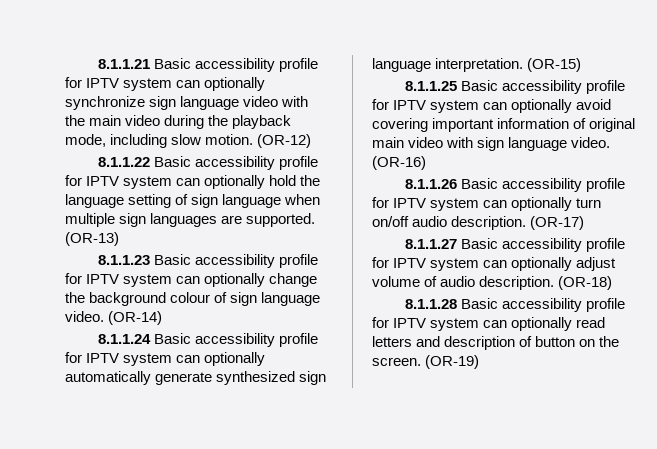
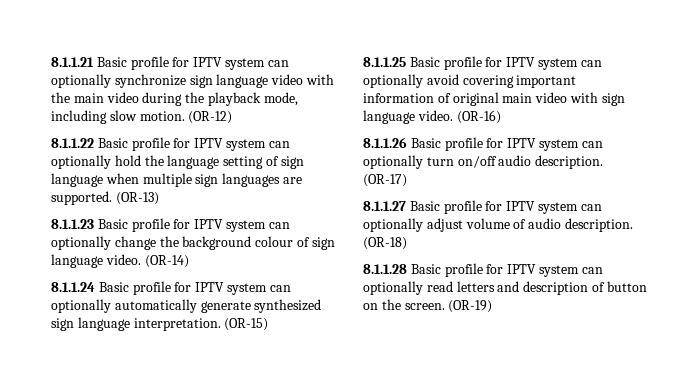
[195,58,276,72] accessibility -> (127, 62) none
[195,156,276,170] accessibility -> (128, 143) none
[195,254,276,268] accessibility -> (128, 224) none
[195,333,276,347] accessibility -> (129, 287) none
[502,80,583,94] accessibility -> (440, 62) none
[502,178,583,192] accessibility -> (441, 143) none
[502,238,583,252] accessibility -> (440, 206) none
[502,298,583,312] accessibility -> (441, 269) none

